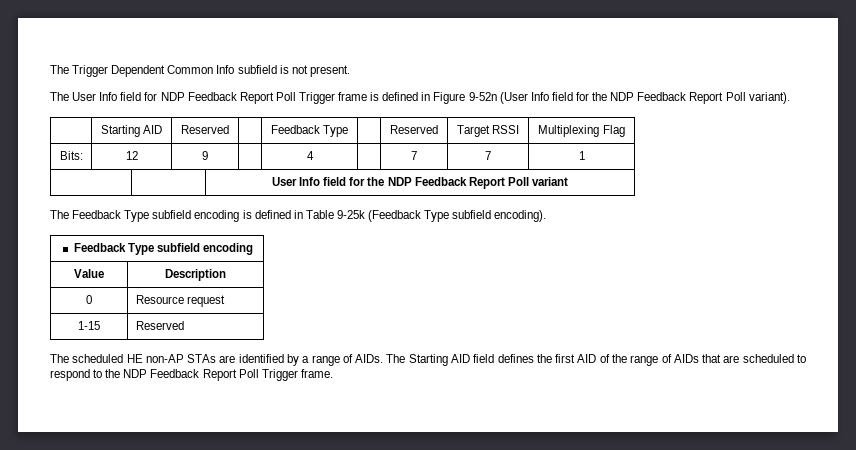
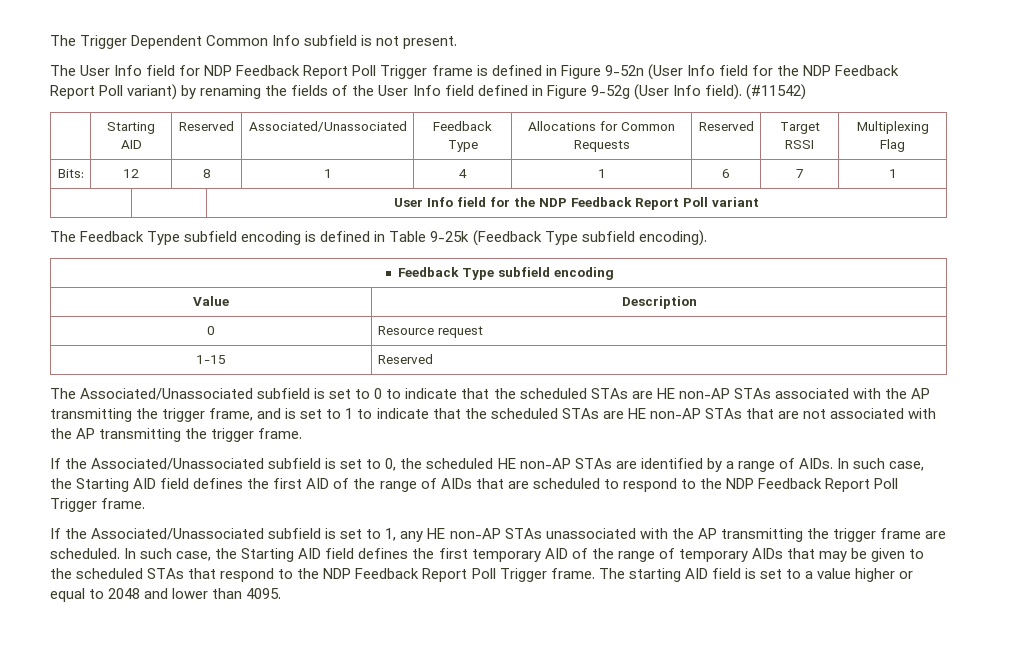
[748,92,790,104] variant). -> [127,84,806,100] variant) by renaming the fields of the User Info field defined in Figure 9-52g (User Info field). (#11542)
(229, 129) none -> [248,121,407,132] Associated/Unassociated
(349, 131) none -> [528,121,675,131] [573,140,630,152] Allocations for Common Requests
[202,151,209,160] 9 | -> [202,169,211,178] [323,169,332,178] 8 | 1
[411,151,417,160] | 7 -> [597,169,606,178] [722,169,730,178] 1 | 6
(69, 358) none -> [80,388,930,400] [50,408,937,422] [50,428,303,442] [50,458,423,471] Associated/Unassociated subfield is set to 0 to indicate that the scheduled STAs are HE non-AP STAs associated with the AP transmitting the trigger frame, and is set to 1 to indicate that the scheduled STAs are HE non-AP STAs that are not associated with the AP transmitting the trigger frame. // If the Associated/Unassociated subfield is set to 0, the
[386,354,406,363] The -> [836,458,925,471] [50,478,72,489] In such case, the
(333, 373) none -> [50,528,946,542] [50,548,925,562] [50,568,914,582] [50,588,282,602] // If the Associated/Unassociated subfield is set to 1, any HE non-AP STAs unassociated with the AP transmitting the trigger frame are scheduled. In such case, the Starting AID field defines the first temporary AID of the range of temporary AIDs that may be given to the scheduled STAs that respond to the NDP Feedback Report Poll Trigger frame. The starting AID field is set to a value higher or equal to 2048 and lower than 4095.

